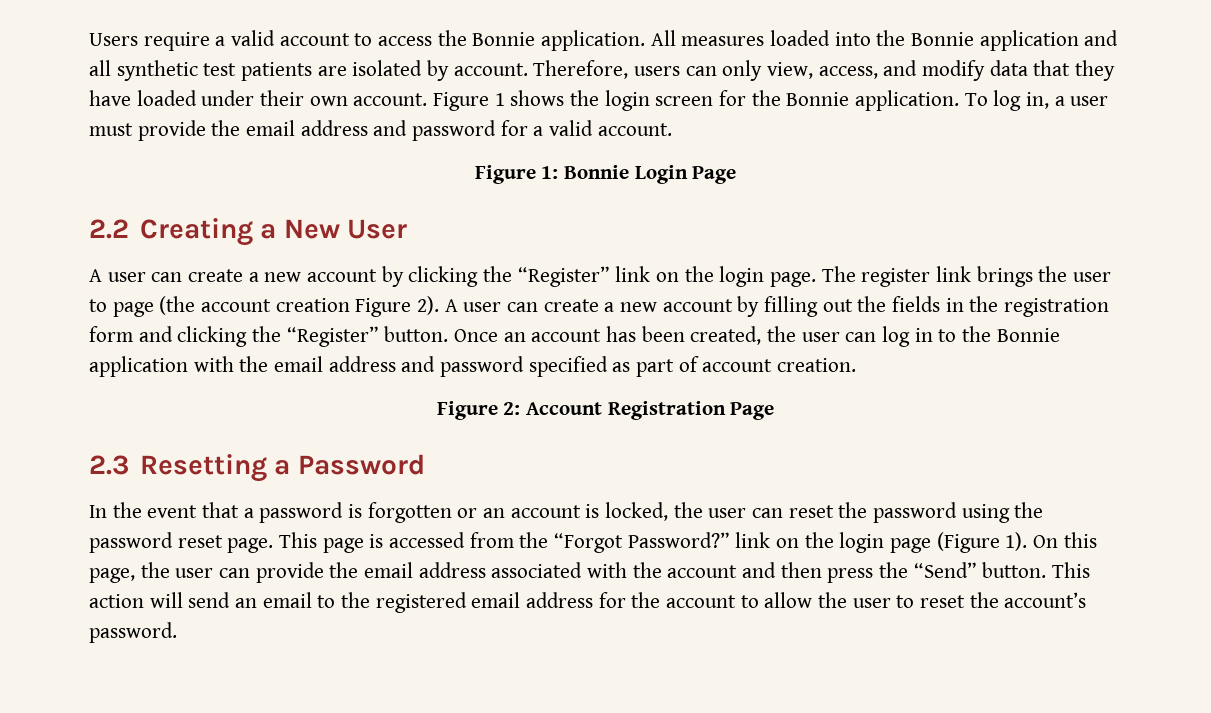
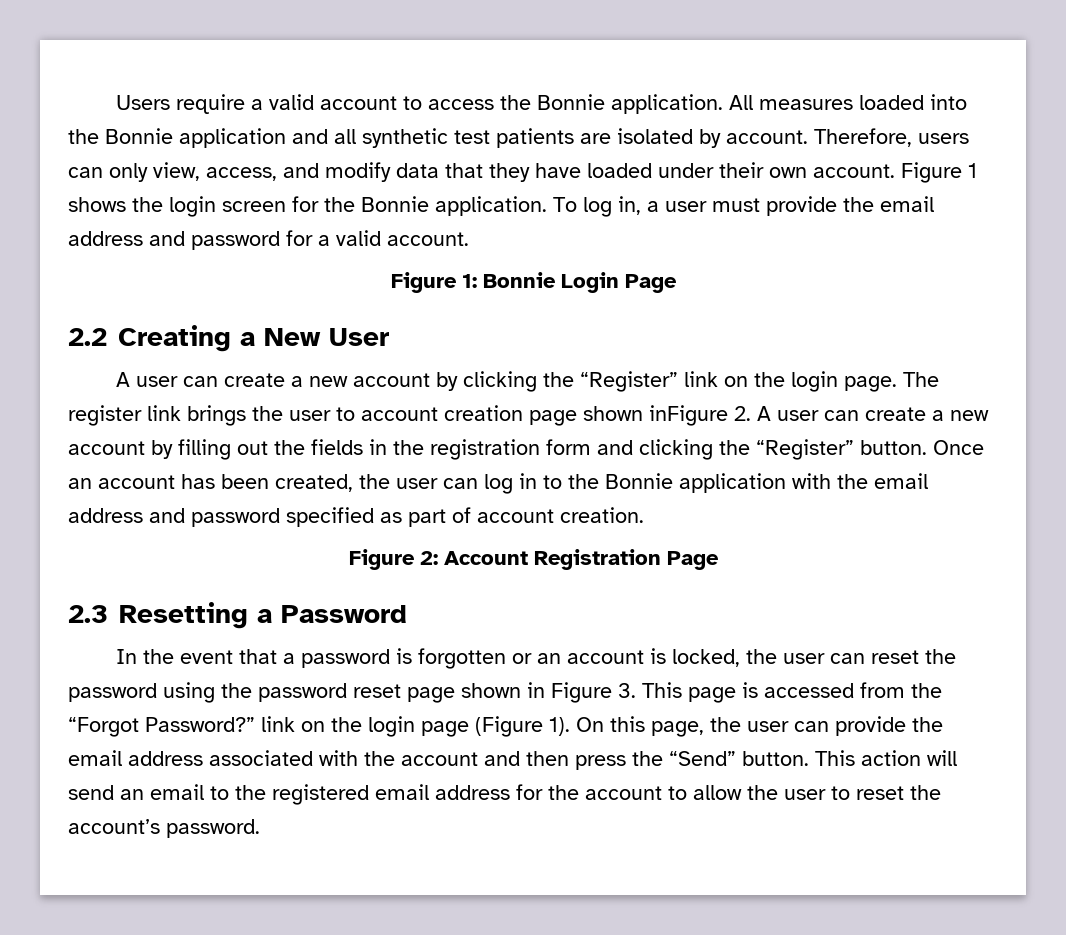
[112,296,440,317] page (the account creation Figure 2). -> [361,405,751,426] account creation page shown inFigure 2.
[227,538,274,553] page. -> [407,682,636,703] page shown in Figure 3.

